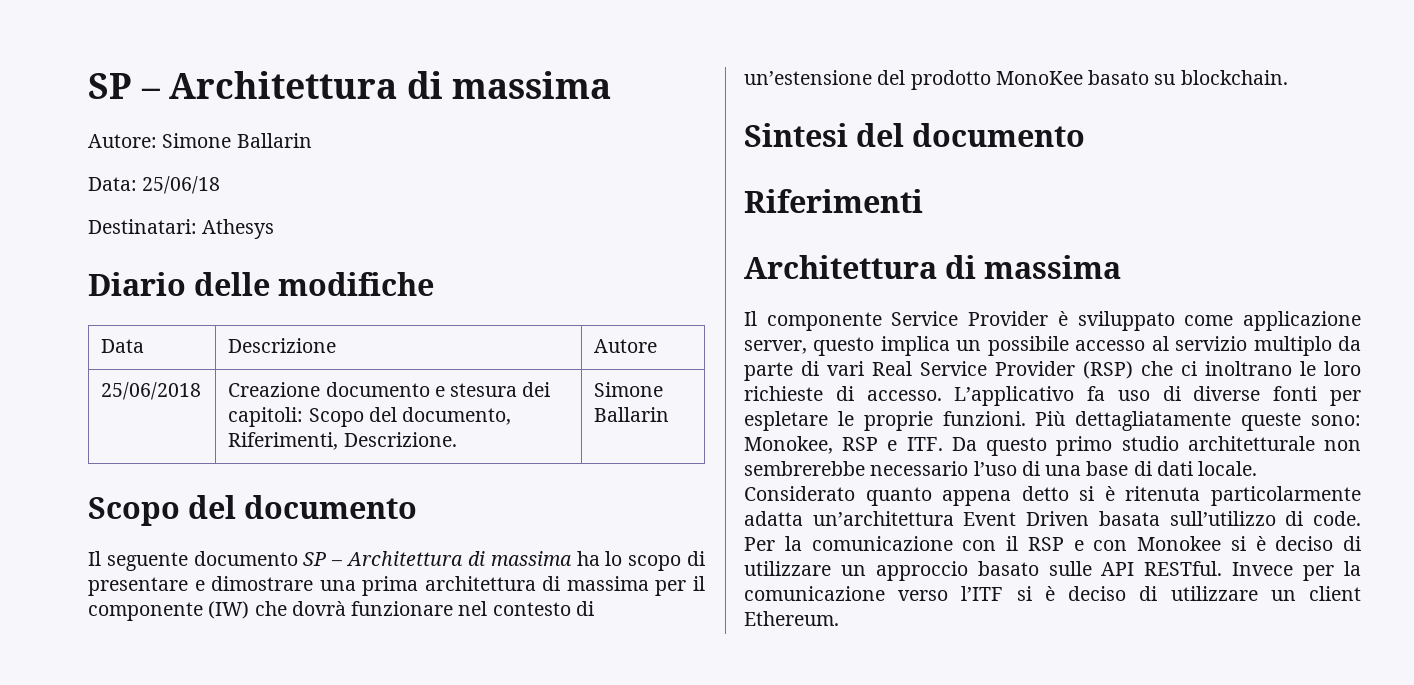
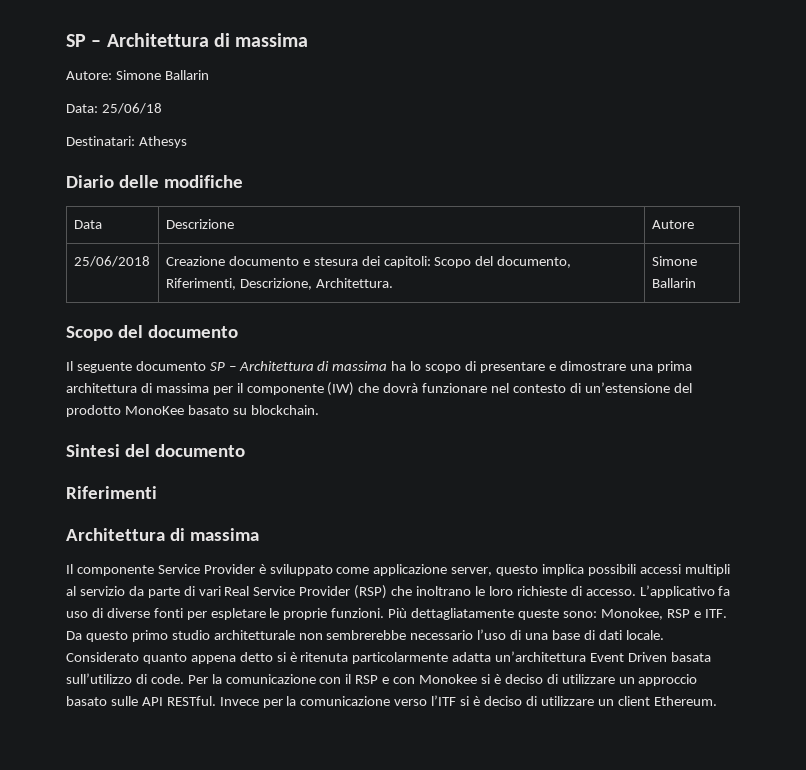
[343,432,457,447] Descrizione. -> [239,278,393,290] Descrizione, Architettura.
[956,336,1146,356] un possibile accesso -> [588,564,730,576] possibili accessi multipli
[1253,336,1332,356] multiplo -> (125, 591) none
[1181,361,1197,376] ci -> (413, 591) none

